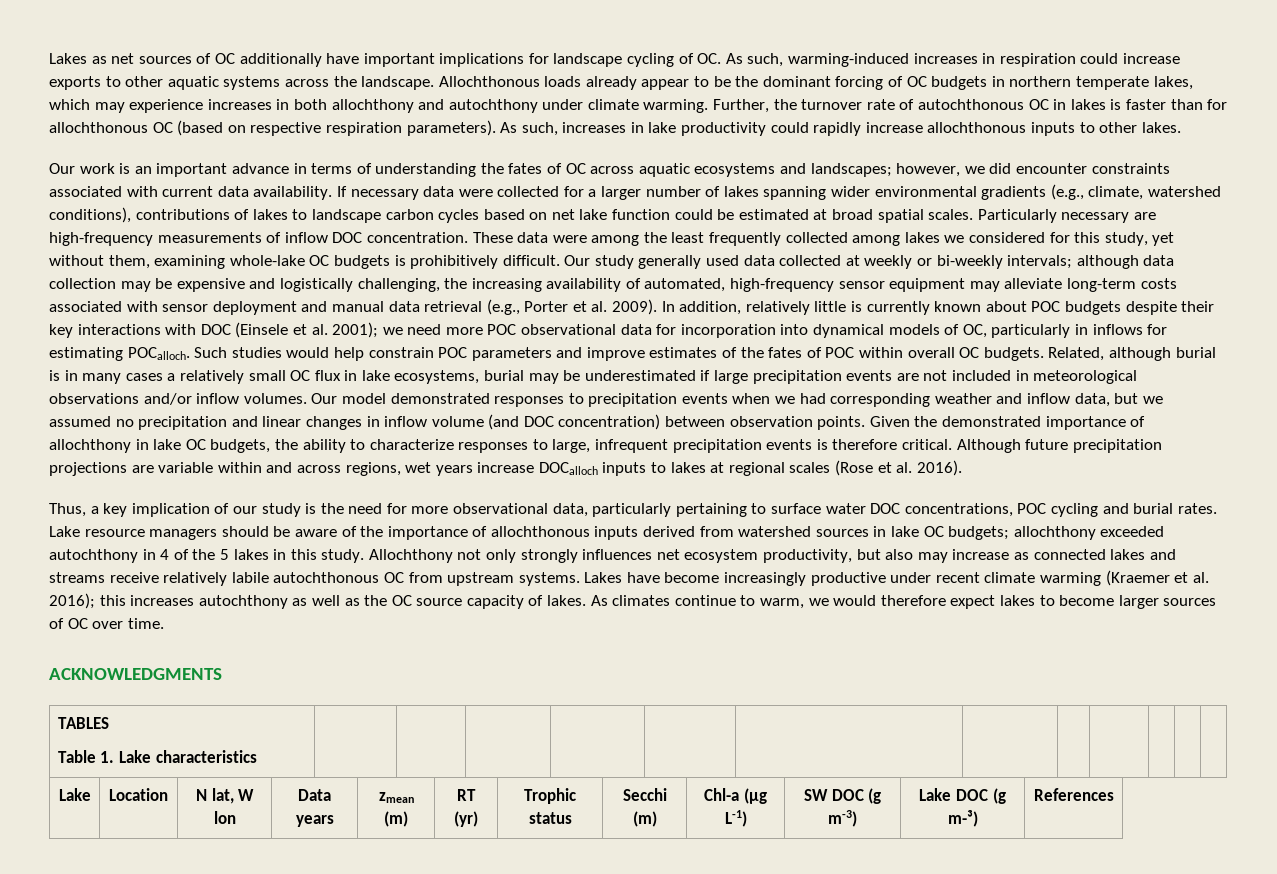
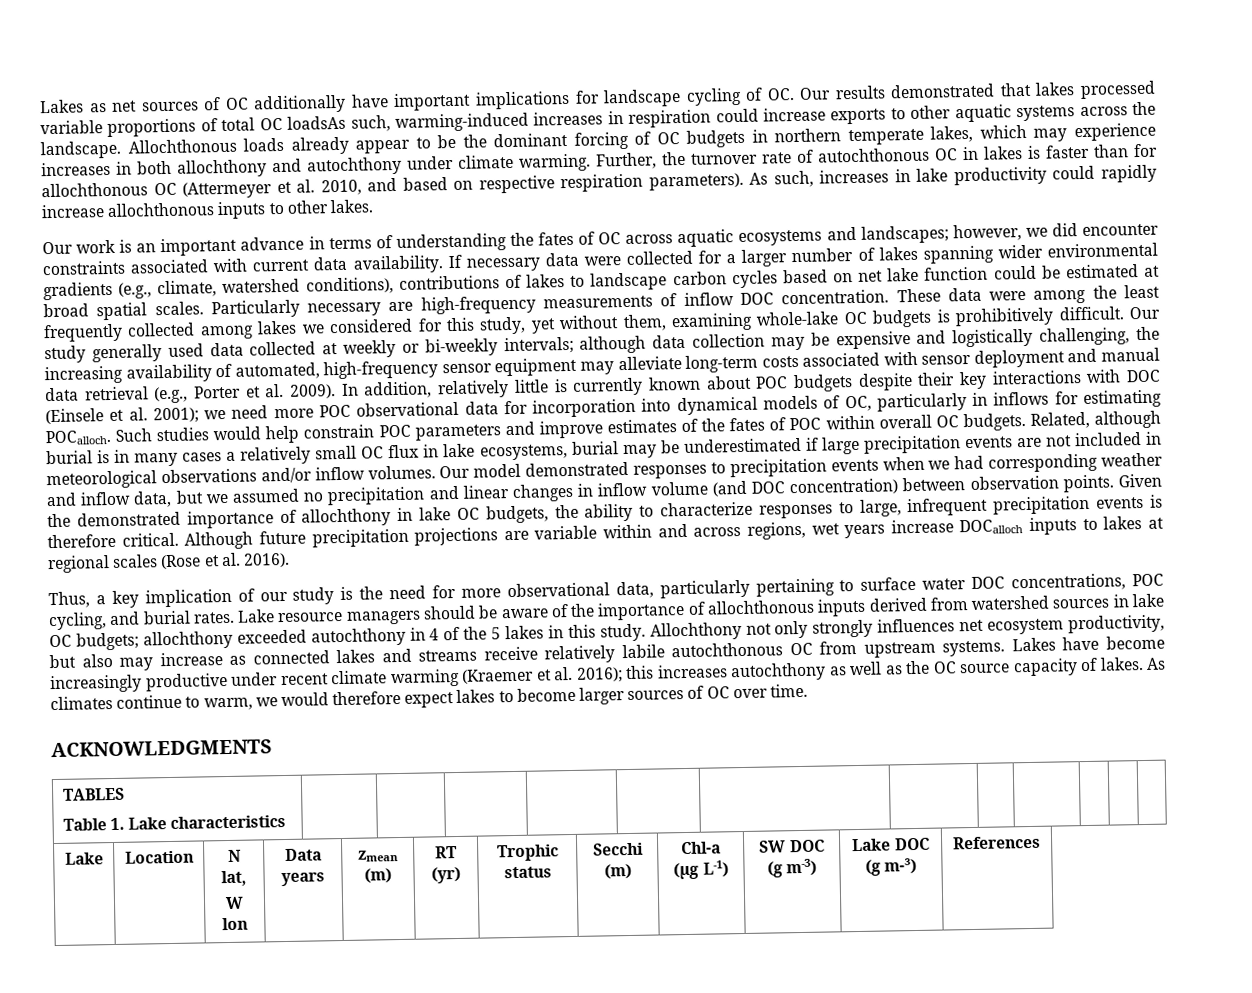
[725,53,743,64] As -> [799,80,1156,100] [40,115,347,137] Our results demonstrated that lakes processed variable proportions of total OC loadsAs
[177,120,224,136] (based -> [182,177,448,199] (Attermeyer et al. 2010, and based
[1050,503,1098,517] cycling -> [48,612,107,631] cycling,
(234, 796) none -> (247, 878) //

